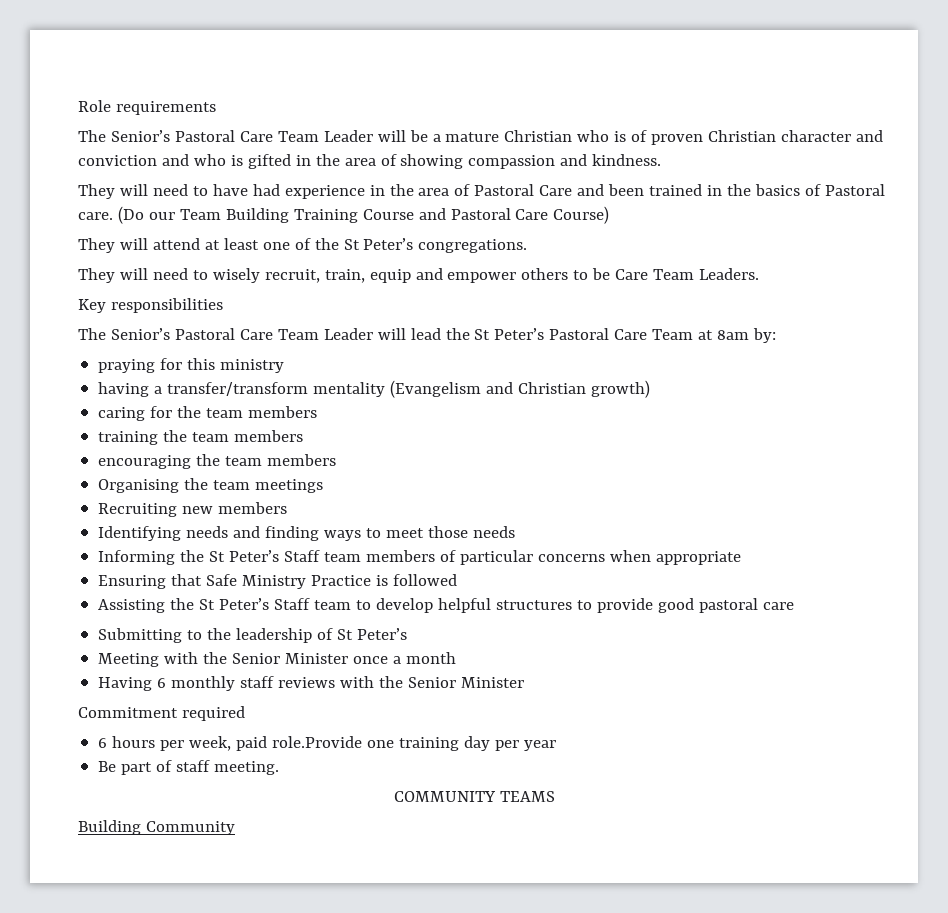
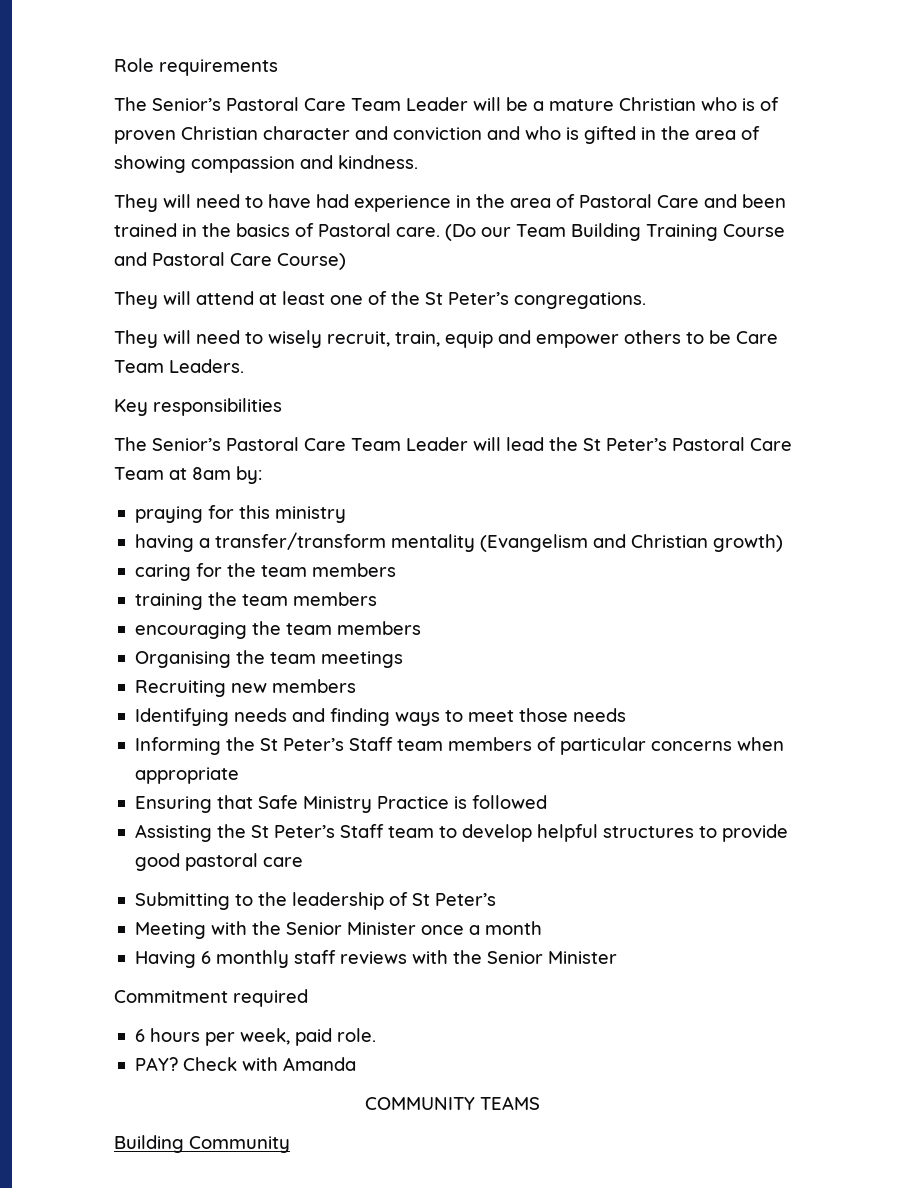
[271,736,556,751] [97,760,279,775] role.Provide one training day per year // Be part of staff meeting. -> [336,1028,376,1042] [134,1057,356,1071] role. // PAY? Check with Amanda

